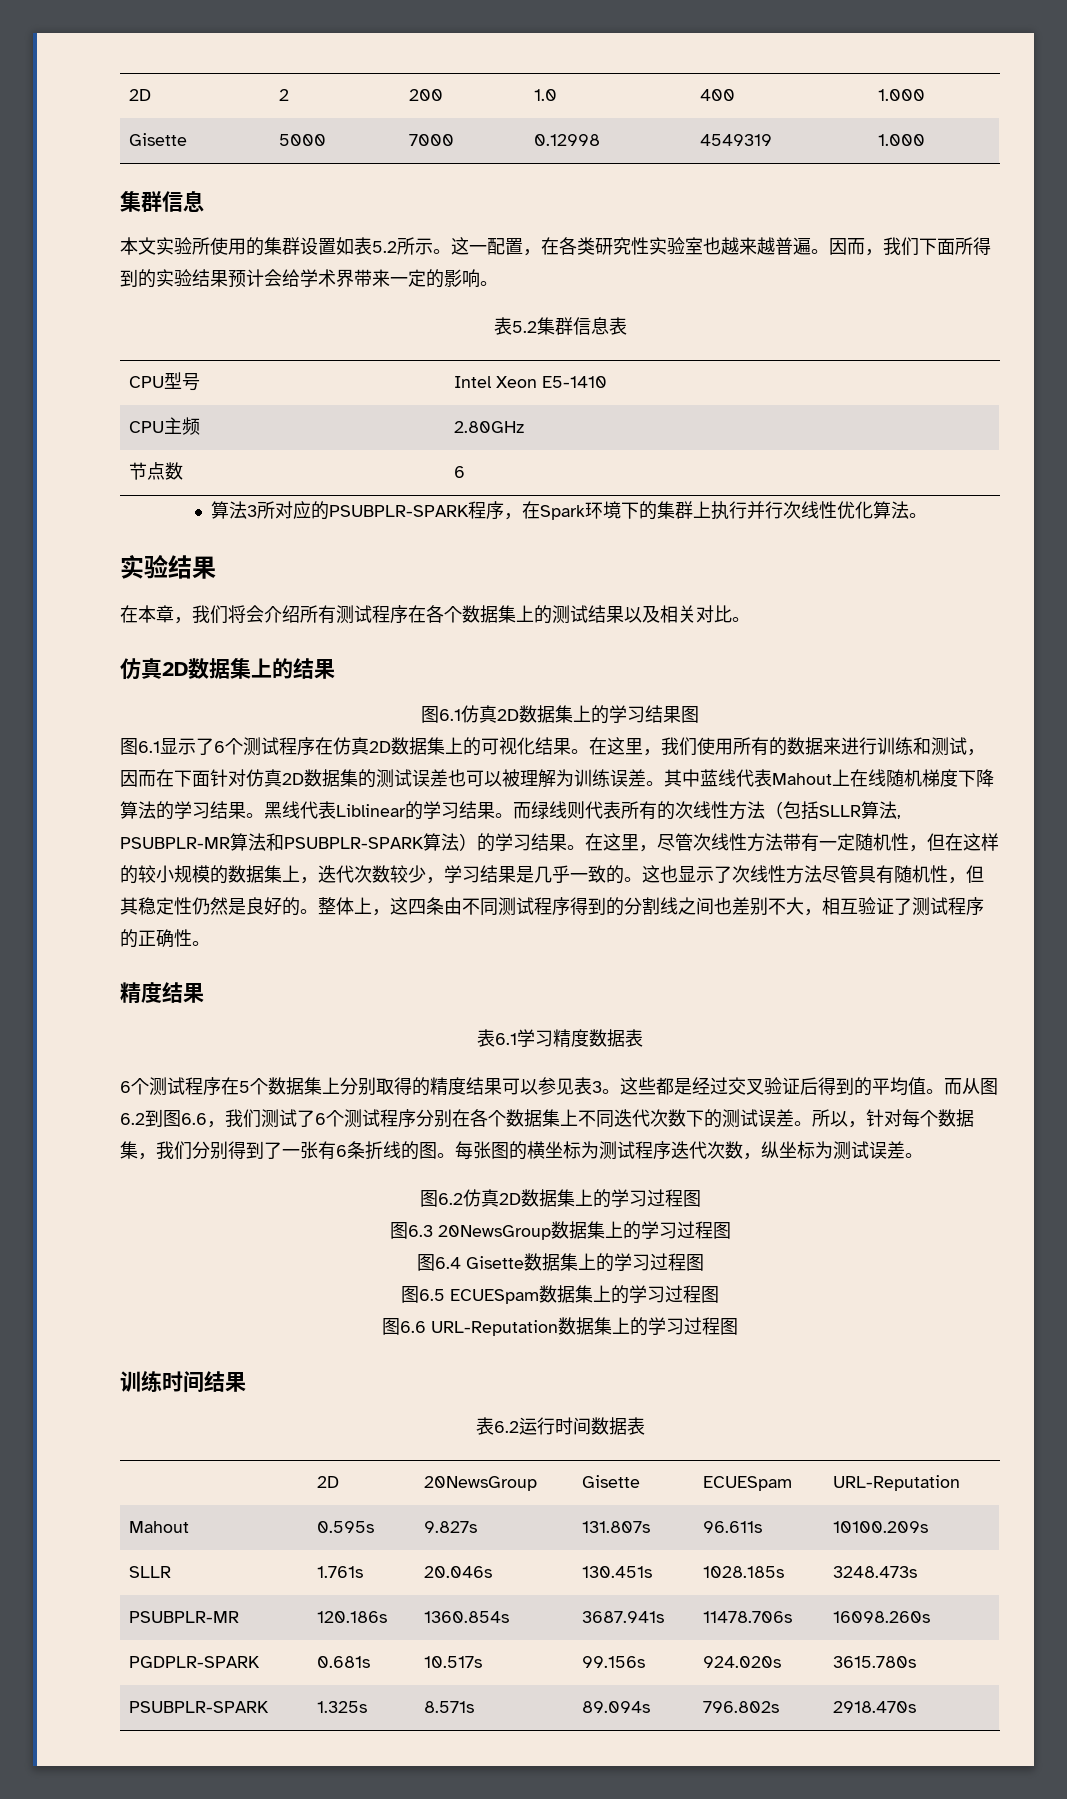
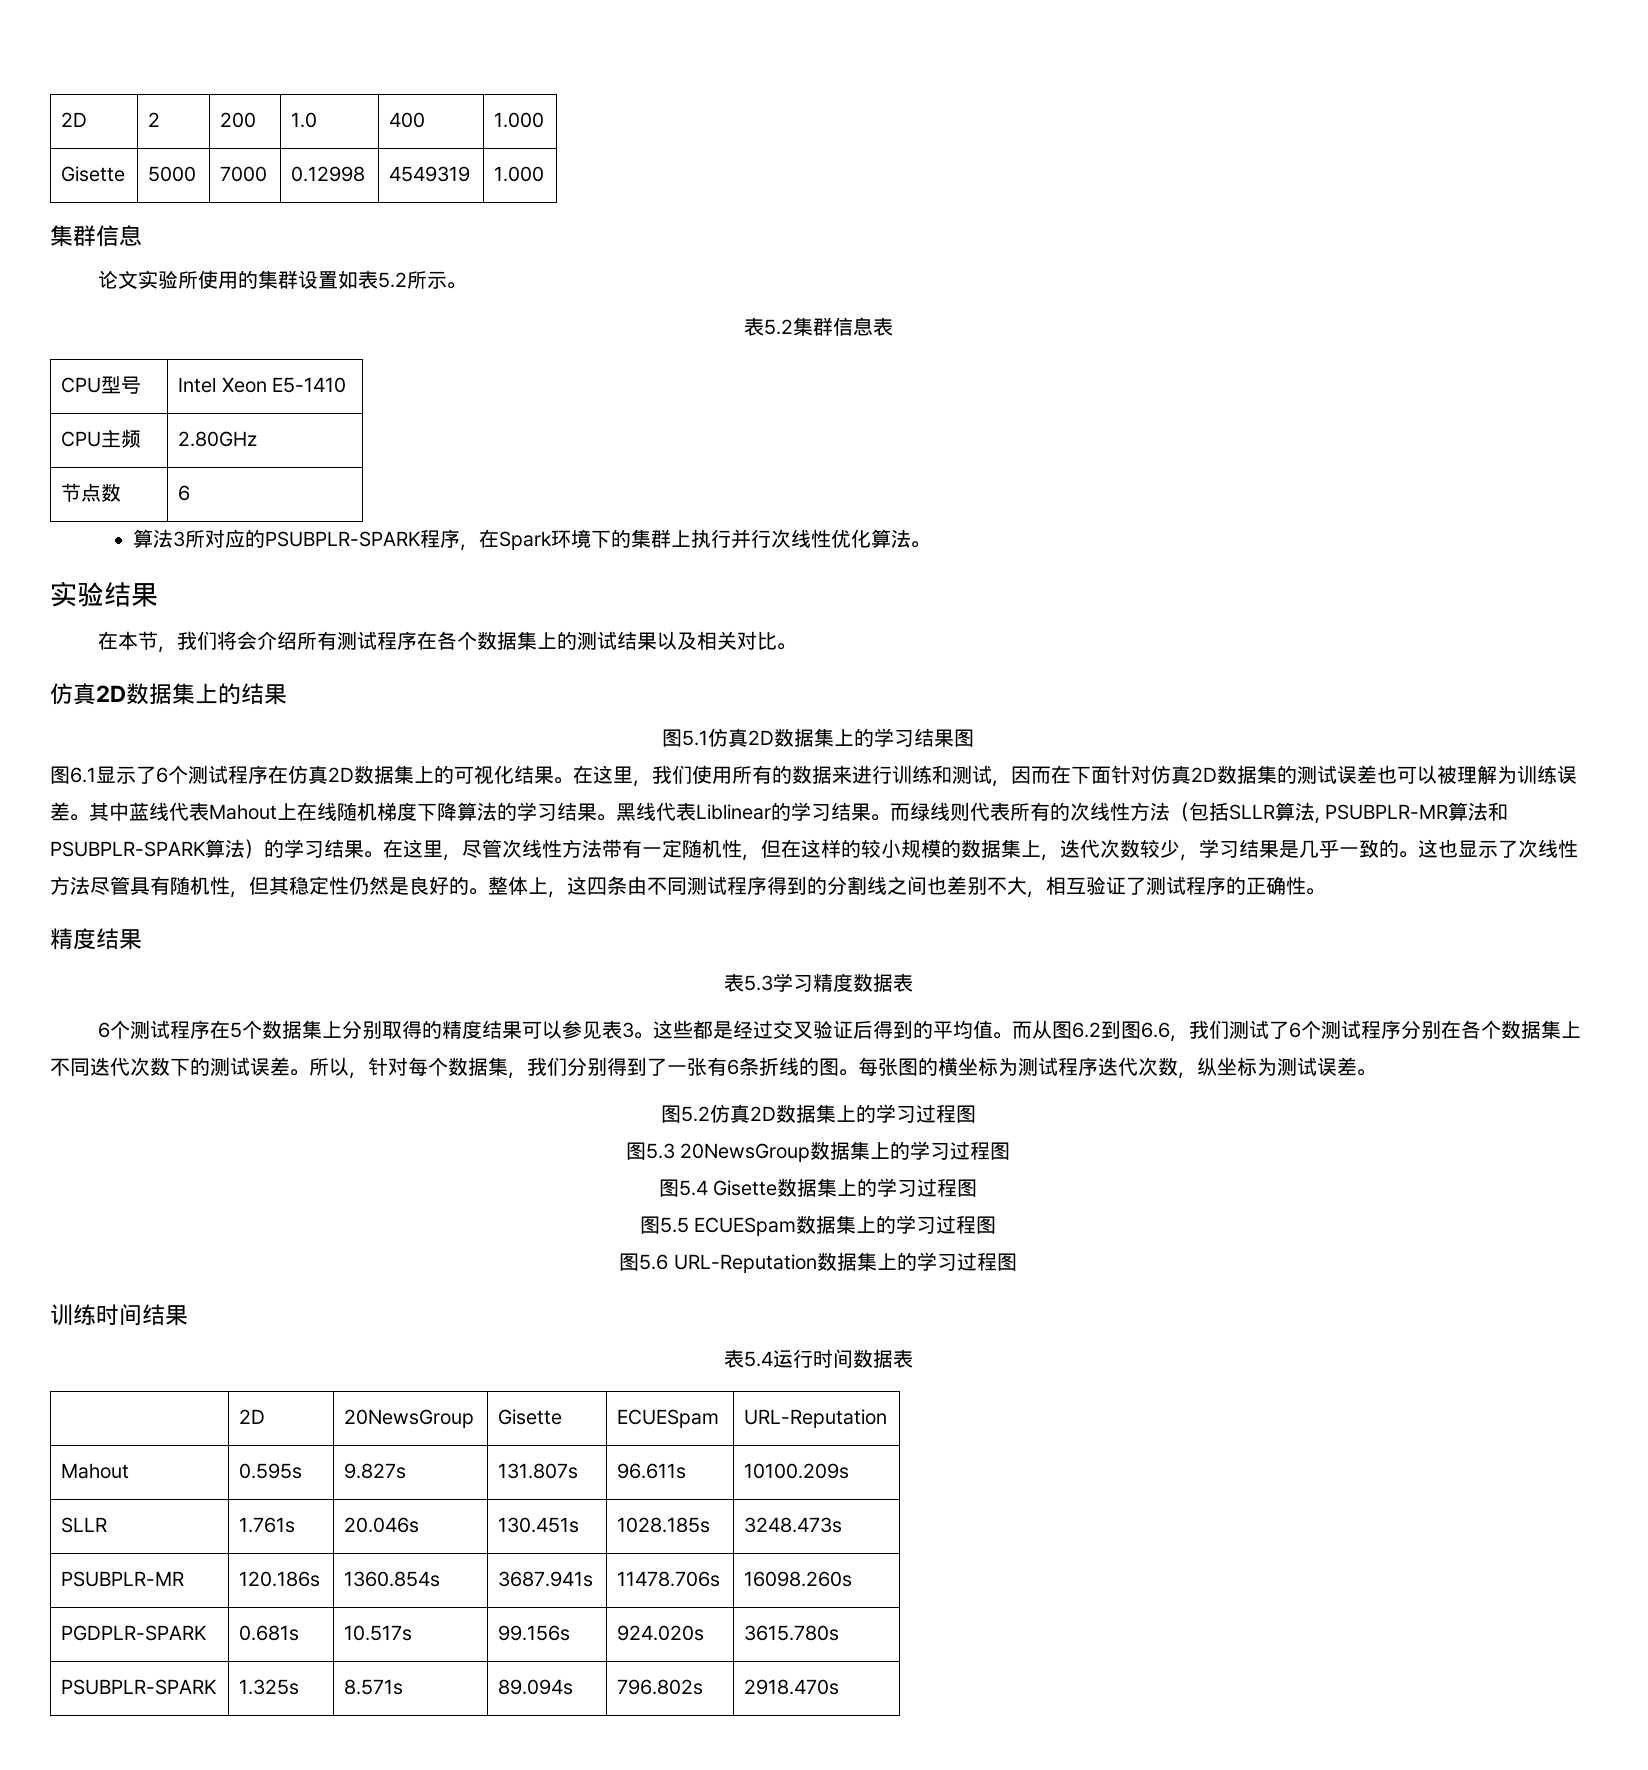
[120,237,138,255] 本 -> [98,270,119,289] 论
[451,237,991,256] [120,269,498,288] 这一配置，在各类研究性实验室也越来越普遍。因而，我们下面所得到的实验结果预计会给学术界带来一定的影响。 -> (467, 285) none
[156,605,174,623] 章 -> [138,631,159,650] 节
[439,709,461,721] 6.1 -> [682,730,708,746] 5.1
[495,1033,517,1045] 6.1 -> [743,975,773,991] 5.3
[437,1193,463,1205] 6.2 -> [680,1106,710,1122] 5.2
[407,1225,433,1237] 6.3 -> [645,1143,675,1159] 5.3
[434,1257,461,1269] 6.4 -> [678,1180,708,1196] 5.4
[419,1289,445,1301] 6.5 -> [659,1217,689,1233] 5.5
[400,1321,426,1333] 6.6 -> [639,1254,669,1270] 5.6
[493,1421,519,1433] 6.2 -> [743,1351,773,1367] 5.4

